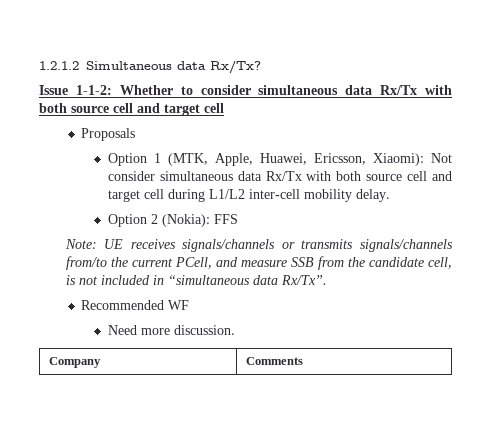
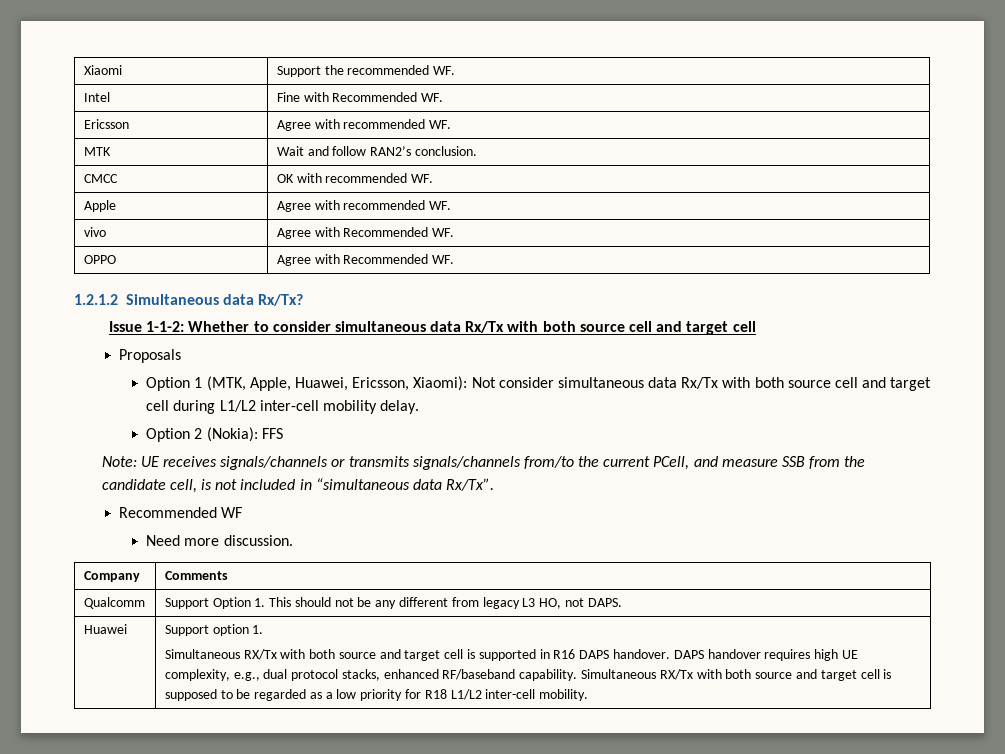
(39, 65) none -> [83,65,122,75] [276,65,456,77] [83,92,110,102] [276,92,444,102] [83,119,129,129] [276,119,452,131] [83,147,111,156] [276,146,477,156] [83,174,118,183] [276,173,434,183] [83,200,116,212] [276,200,452,212] [83,227,106,237] [276,227,455,239] [83,255,116,264] [276,254,455,266] Xiaomi | Support the recommended WF. // Intel | Fine with Recommended WF. // Ericsson | Agree with recommended WF. // MTK | Wait and follow RAN2’s conclusion. // CMCC | OK with recommended WF. // Apple | Agree with recommended WF. // vivo | Agree with Recommended WF. // OPPO | Agree with Recommended WF. //
(303, 361) none -> [83,597,145,609] [164,597,622,609] [83,624,127,634] [164,624,264,636] [164,649,858,661] [164,669,892,681] [164,689,589,701] // Qualcomm | Support Option 1. This should not be any different from legacy L3 HO, not DAPS. // Huawei | Support option 1. // Simultaneous RX/Tx with both source and target cell is supported in R16 DAPS handover. DAPS handover requires high UE complexity, e.g., dual protocol stacks, enhanced RF/baseband capability. Simultaneous RX/Tx with both source and target cell is supposed to be regarded as a low priority for R18 L1/L2 inter-cell mobility.

